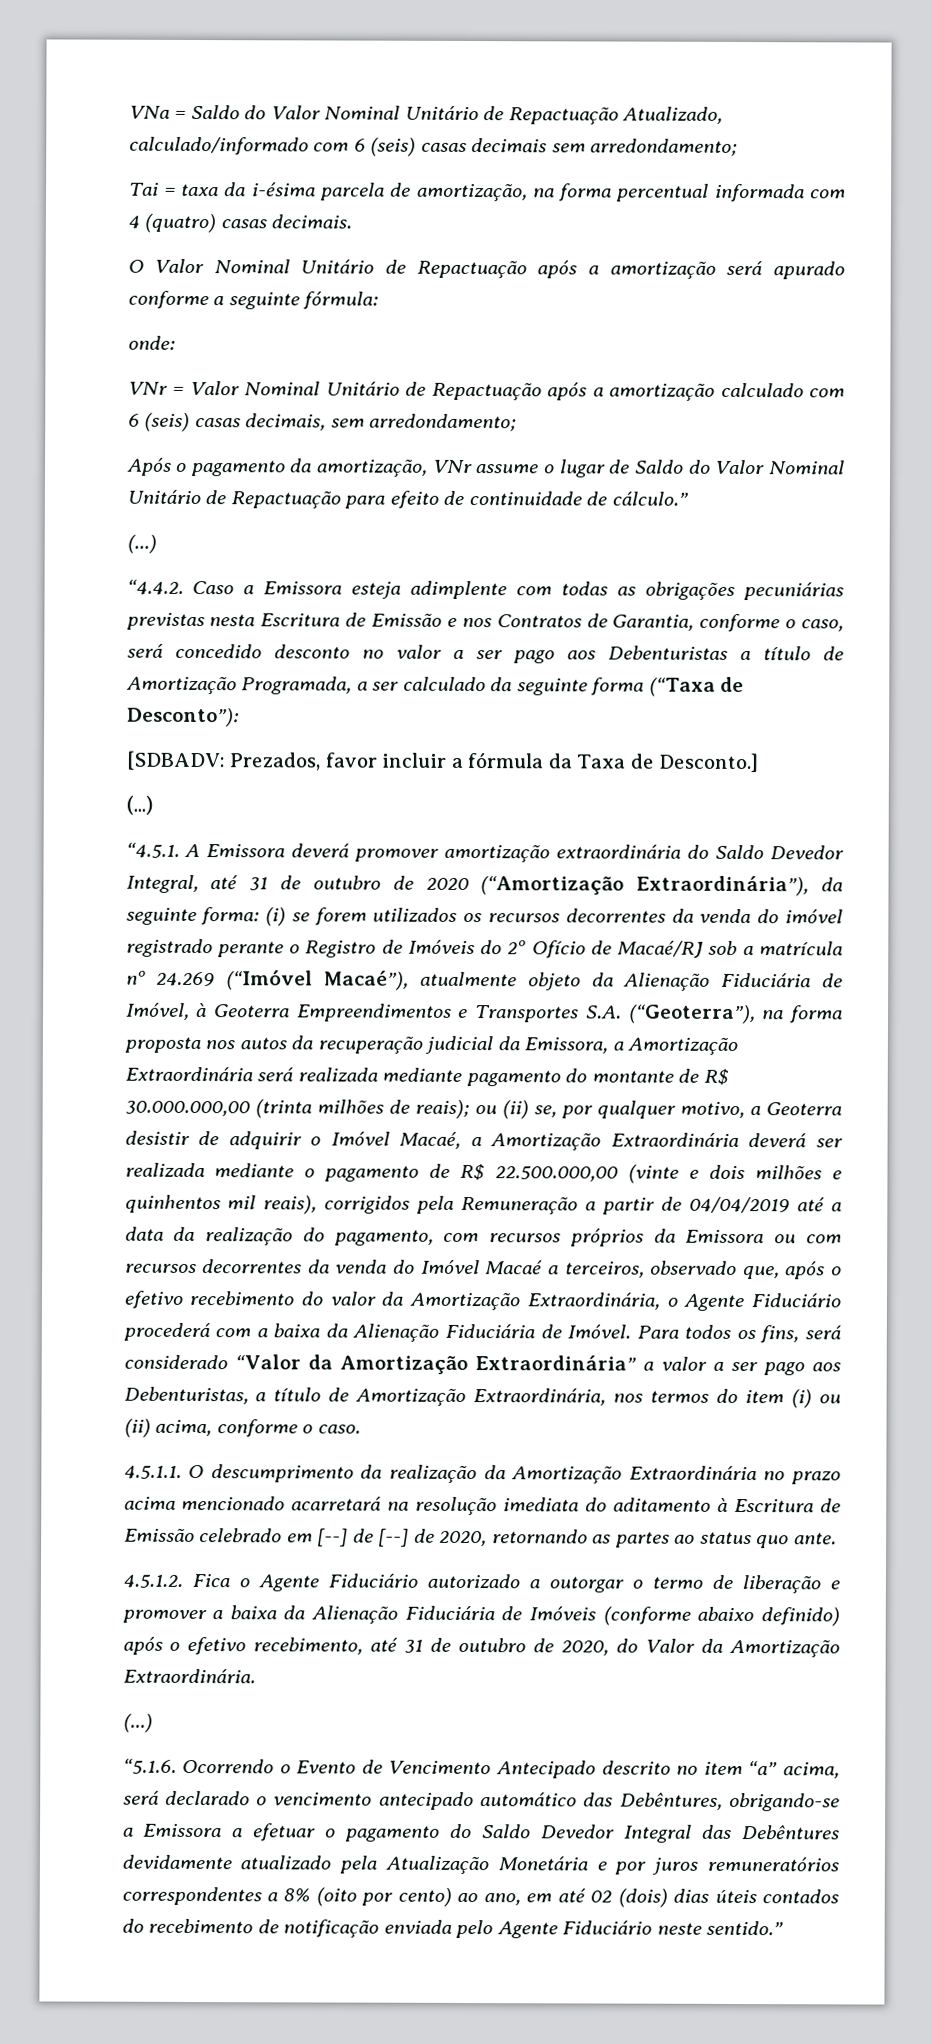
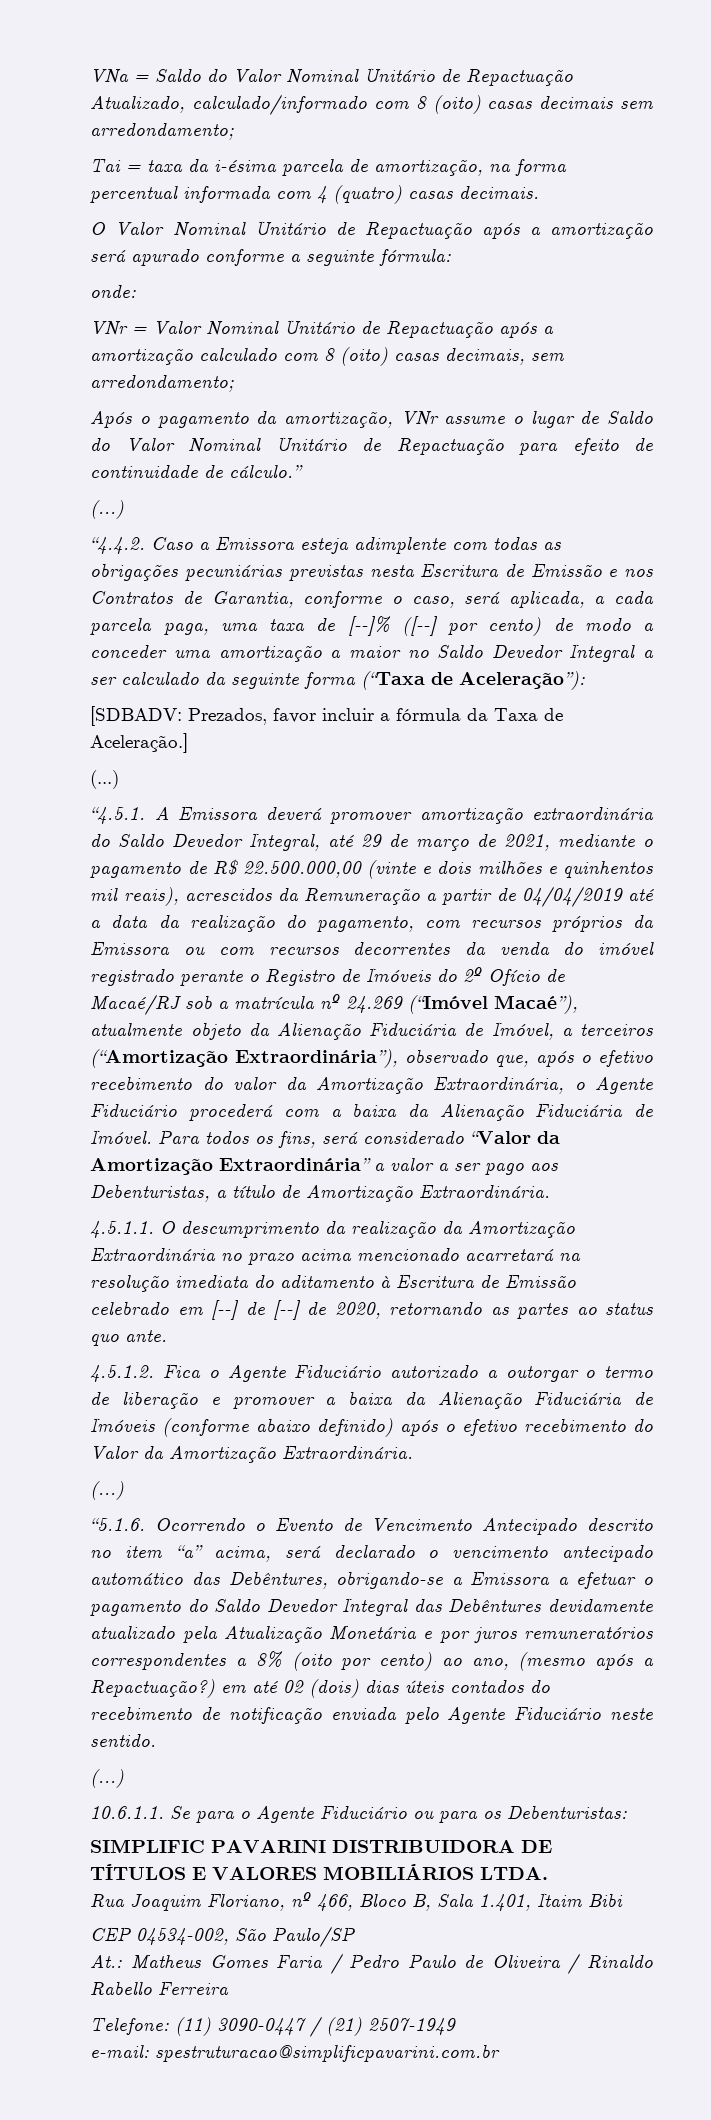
[353,137,417,157] 6 (seis) -> [415,95,481,114] 8 (oito)
[127,412,191,432] 6 (seis) -> [324,347,389,366] 8 (oito)
[174,643,845,664] [125,675,353,695] concedido desconto no valor a ser pago aos Debenturistas a título de Amortização Programada, -> [508,591,654,608] [90,616,654,636] [90,644,636,662] aplicada, a cada parcela paga, uma taxa de [--]% ([--] por cento) de modo a conceder uma amortização a maior no Saldo Devedor Integral
[126,707,239,728] Desconto”): -> [459,671,586,690] Aceleração”):
[658,752,759,773] Desconto.] -> [90,733,189,753] Aceleração.]
[249,875,844,897] [125,907,483,927] 31 de outubro de 2020 (“Amortização Extraordinária”), da seguinte forma: (i) se forem utilizados os -> [361,834,653,851] [90,859,653,879] [90,886,654,907] [90,915,655,932] [90,941,254,955] 29 de março de 2021, mediante o pagamento de R$ 22.500.000,00 (vinte e dois milhões e quinhentos mil reais), acrescidos da Remuneração a partir de 04/04/2019 até a data da realização do pagamento, com recursos próprios da Emissora ou com
[196,1003,844,1025] [123,1035,739,1056] [124,1066,729,1087] [124,1099,843,1120] [124,1130,844,1151] [124,1162,842,1184] [124,1194,842,1215] [124,1226,842,1247] [124,1259,645,1278] à Geoterra Empreendimentos e Transportes S.A. (“Geoterra”), na forma proposta nos autos da recuperação judicial da Emissora, a Amortização Extraordinária será realizada mediante pagamento do montante de R$ 30.000.000,00 (trinta milhões de reais); ou (ii) se, por qualquer motivo, a Geoterra desistir de adquirir o Imóvel Macaé, a Amortização Extraordinária deverá ser realizada mediante o pagamento de R$ 22.500.000,00 (vinte e dois milhões e quinhentos mil reais), corrigidos pela Remuneração a partir de 04/04/2019 até a data da realização do pagamento, com recursos próprios da Emissora ou com recursos decorrentes da venda do Imóvel Macaé a terceiros, -> [561,1024,654,1036] [90,1049,399,1068] a terceiros (“Amortização Extraordinária”),
[473,1388,841,1409] [123,1418,361,1438] Extraordinária, nos termos do item (i) ou (ii) acima, conforme o caso. -> [419,1184,551,1198] Extraordinária.
[253,1637,610,1656] recebimento, até 31 de outubro de 2020, -> [524,1418,627,1432] recebimento
(521, 1899) none -> [518,1652,655,1671] [90,1679,216,1698] (mesmo após a Repactuação?)
[706,1920,784,1936] sentido.” -> [90,1734,157,1747] [90,1769,125,1788] [90,1805,628,1823] [90,1839,553,1853] [90,1864,549,1880] [90,1892,624,1911] [90,1926,356,1947] [90,1953,653,1974] [90,1981,230,1995] [90,2016,457,2037] [90,2044,501,2062] sentido. // (...) // 10.6.1.1. Se para o Agente Fiduciário ou para os Debenturistas: // SIMPLIFIC PAVARINI DISTRIBUIDORA DE TÍTULOS E VALORES MOBILIÁRIOS LTDA. // Rua Joaquim Floriano, nº 466, Bloco B, Sala 1.401, Itaim Bibi // CEP 04534-002, São Paulo/SP // At.: Matheus Gomes Faria / Pedro Paulo de Oliveira / Rinaldo Rabello Ferreira // Telefone: (11) 3090-0447 / (21) 2507-1949 // e-mail: spestruturacao@simplificpavarini.com.br

